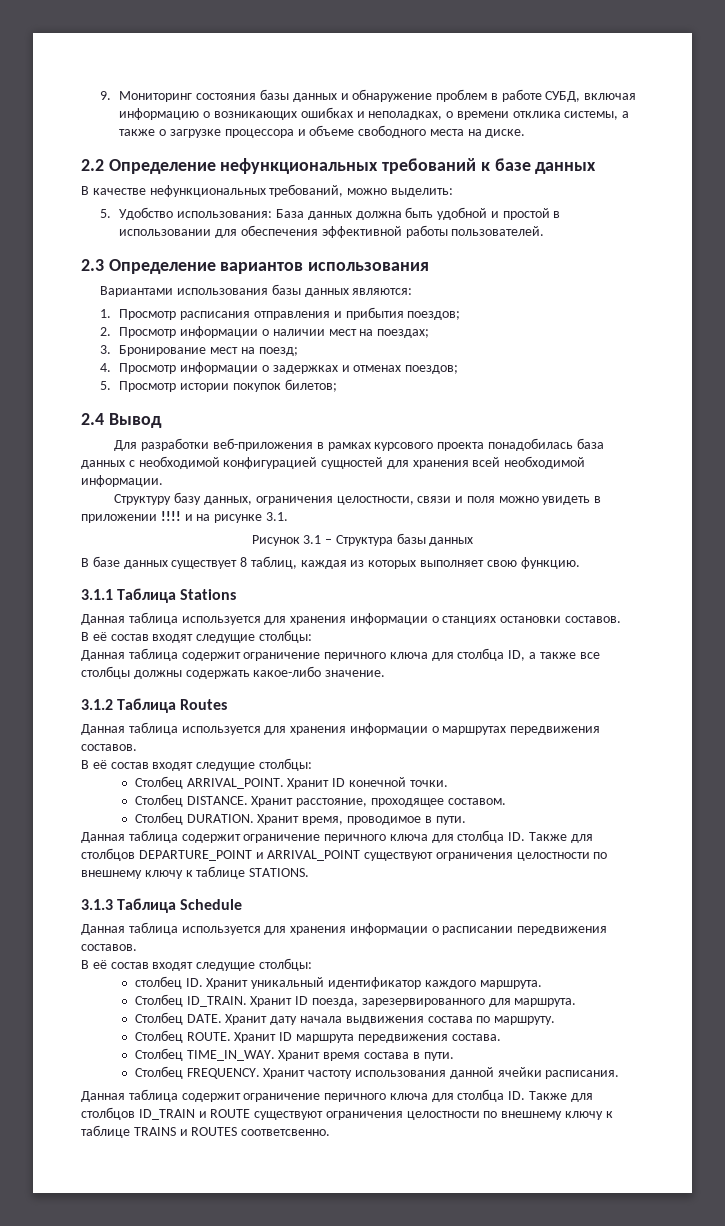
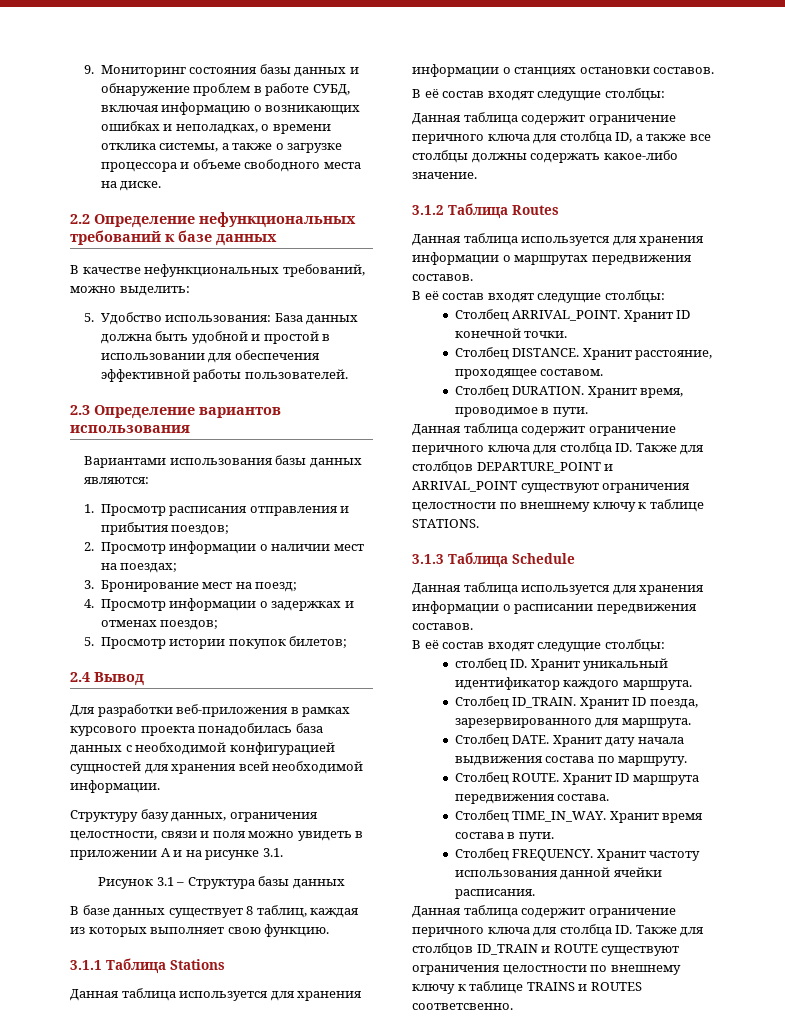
[160,511,181,521] !!!! -> [160,848,171,857] A

